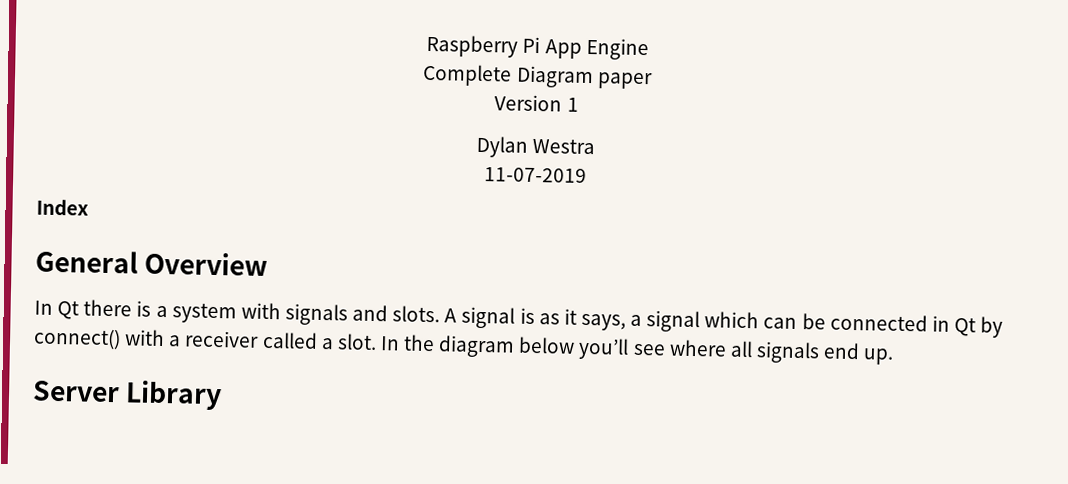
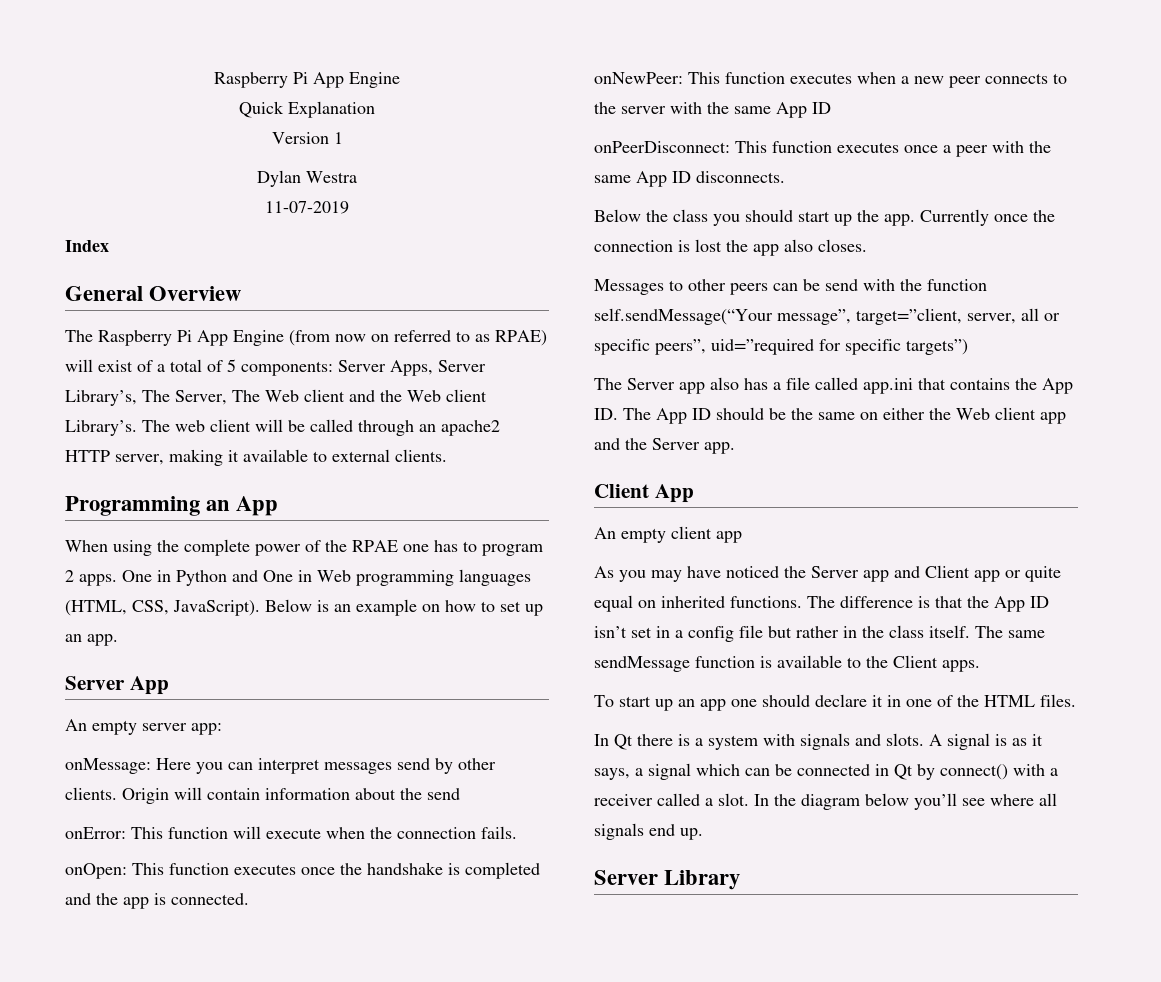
[422,63,653,90] Complete Diagram paper -> [239,101,375,118] Quick Explanation
(269, 263) none -> [65,330,547,346] [65,359,486,376] [65,389,487,406] [65,419,500,436] [65,449,447,466] [65,496,279,516] [65,539,543,556] [65,569,531,586] [65,599,543,616] [65,634,118,646] [65,676,169,695] [65,719,222,735] [65,758,496,774] [65,787,460,804] [65,826,517,839] [65,862,540,879] [65,893,249,909] [594,72,1067,88] [594,102,831,118] [594,141,1051,157] [594,171,785,187] [594,209,1055,226] [594,239,867,256] [594,279,987,295] [594,308,1060,325] [594,339,968,355] [594,377,1073,394] [594,407,1066,424] [594,438,735,454] [594,484,694,503] [594,526,742,543] [594,565,1061,582] [594,595,1049,612] [594,625,1045,642] [594,655,980,672] [594,694,1076,711] // The Raspberry Pi App Engine (from now on referred to as RPAE) will exist of a total of 5 components: Server Apps, Server Library’s, The Server, The Web client and the Web client Library’s. The web client will be called through an apache2 HTTP server, making it available to external clients. // Programming an App // When using the complete power of the RPAE one has to program 2 apps. One in Python and One in Web programming languages (HTML, CSS, JavaScript). Below is an example on how to set up an app. // Server App // An empty server app: // onMessage: Here you can interpret messages send by other clients. Origin will contain information about the send // onError: This function will execute when the connection fails. // onOpen: This function executes once the handshake is completed and the app is connected. // onNewPeer: This function executes when a new peer connects to the server with the same App ID // onPeerDisconnect: This function executes once a peer with the same App ID disconnects. // Below the class you should start up the app. Currently once the connection is lost the app also closes. // Messages to other peers can be send with the function self.sendMessage(“Your message”, target=”client, server, all or specific peers”, uid=”required for specific targets”) // The Server app also has a file called app.ini that contains the App ID. The App ID should be the same on either the Web client app and the Server app. // Client App // An empty client app // As you may have noticed the Server app and Client app or quite equal on inherited functions. The difference is that the App ID isn’t set in a config file but rather in the class itself. The same sendMessage function is available to the Client apps. // To start up an app one should declare it in one of the HTML files.

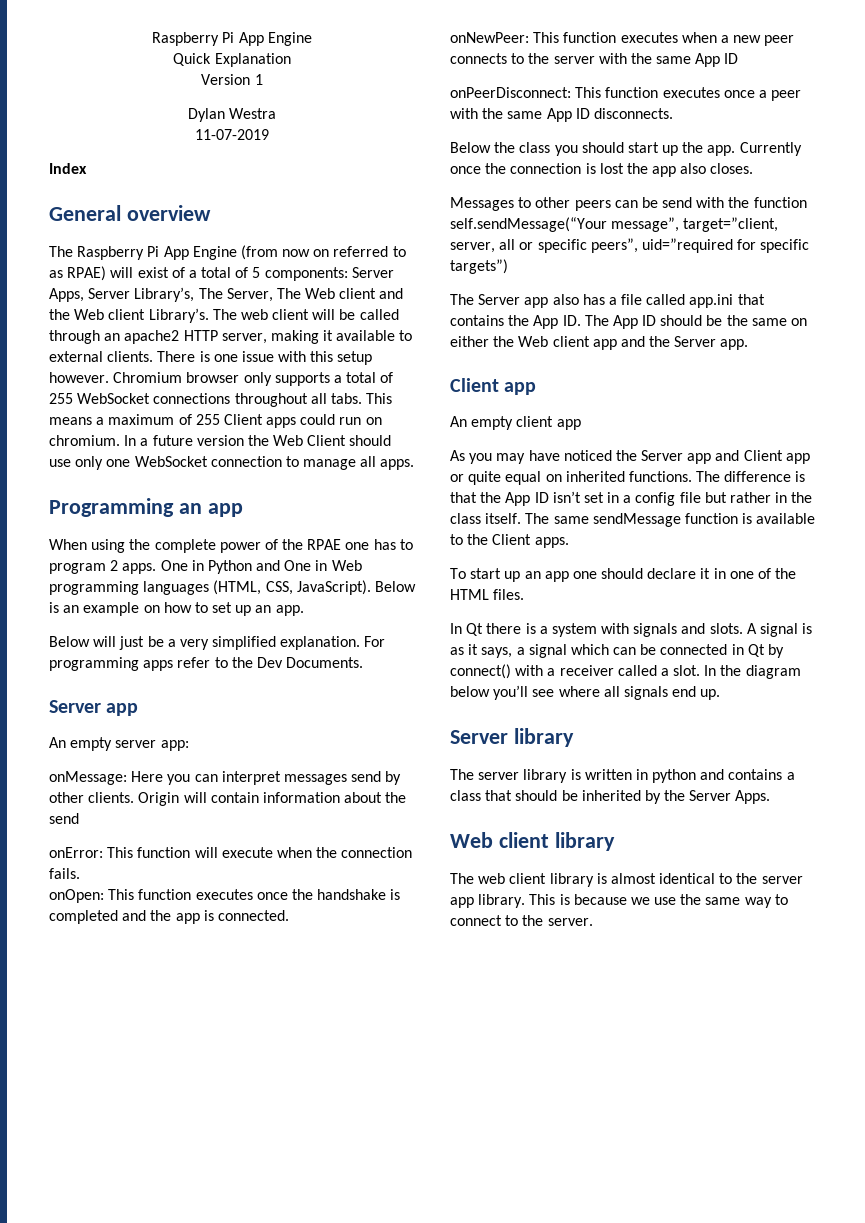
[149,286,242,301] Overview -> [126,205,211,221] overview
(447, 455) none -> [157,351,373,365] [49,372,394,386] [49,393,393,407] [49,414,382,428] [49,435,392,446] [49,456,415,470] There is one issue with this setup however. Chromium browser only supports a total of 255 WebSocket connections throughout all tabs. This means a maximum of 255 Client apps could run on chromium. In a future version the Web Client should use only one WebSocket connection to manage all apps.
[236,496,279,516] App -> [207,503,243,517] app
[65,676,169,695] // Server App -> [49,636,386,650] [49,657,364,671] [49,700,139,716] // Below will just be a very simplified explanation. For programming apps refer to the Dev Documents. // Server app
[654,484,694,503] App -> [504,382,537,395] app
[664,870,741,890] Library -> [513,728,574,747] [450,769,795,783] [450,790,771,804] [450,832,615,851] [450,873,803,887] [450,894,788,908] [450,915,593,926] library // The server library is written in python and contains a class that should be inherited by the Server Apps. // Web client library // The web client library is almost identical to the server app library. This is because we use the same way to connect to the server.

